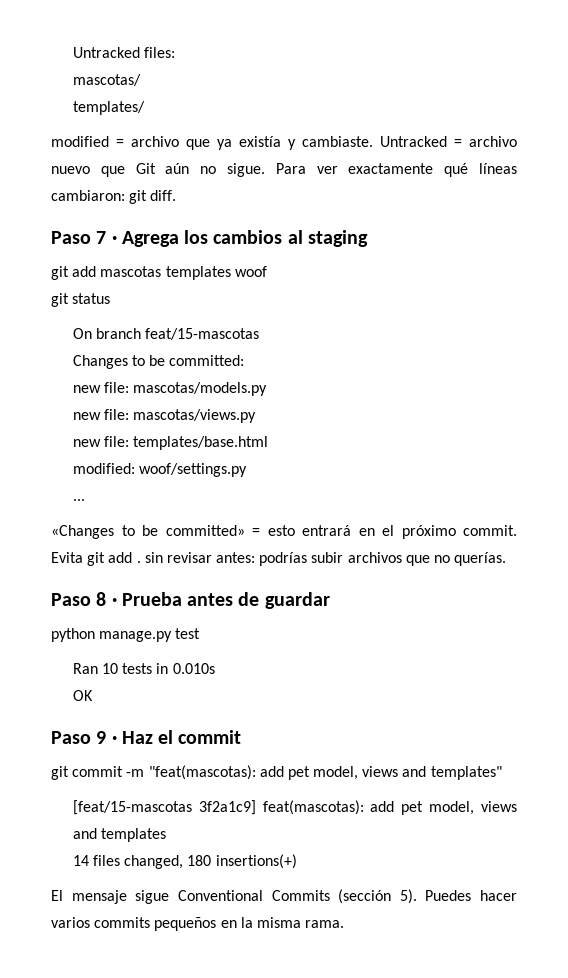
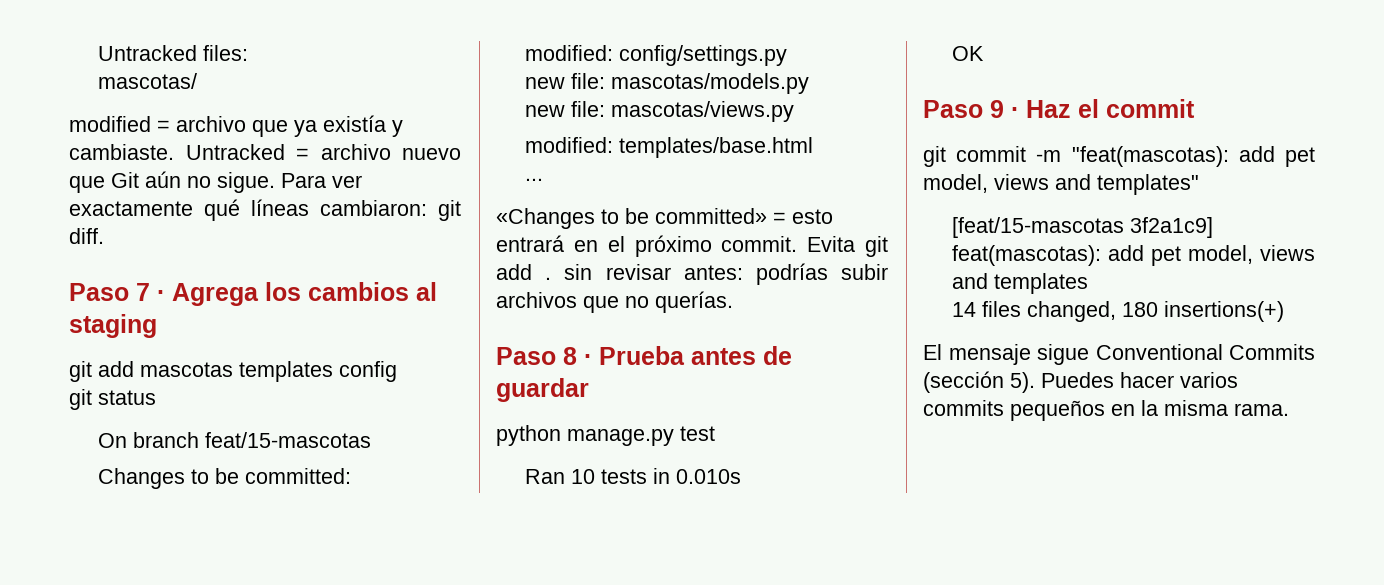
[72,101,145,115] // templates/ -> (197, 81) none
[234,266,267,277] woof -> [339,361,397,382] config
(245, 360) none -> [524,45,787,66] // modified: config/settings.py
[72,436,129,447] new file: -> [524,137,613,153] modified:
[72,463,247,477] // modified: woof/settings.py -> (813, 147) none

